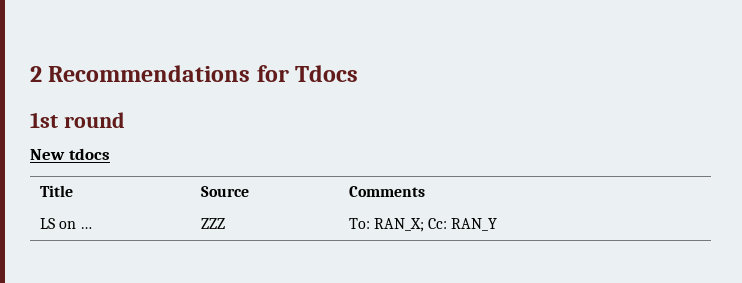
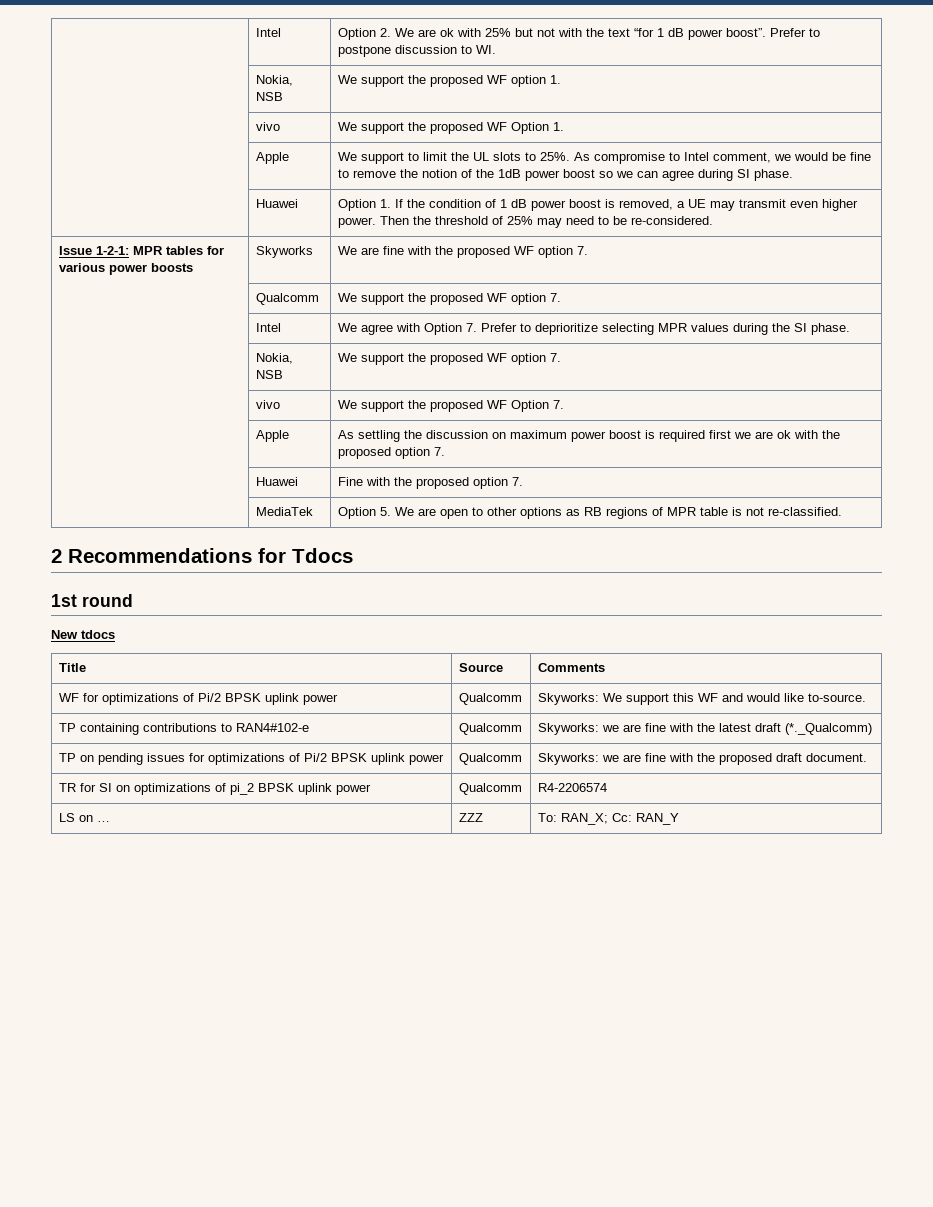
(30, 74) none -> [255,28,281,37] [337,28,820,40] [337,45,496,57] [255,75,293,86] [255,92,283,101] [337,75,561,87] [255,122,280,131] [337,122,564,134] [255,152,289,164] [337,152,871,164] [337,169,793,181] [255,199,298,208] [337,199,858,211] [337,216,713,228] [58,246,224,255] [58,263,193,275] [255,246,313,258] [337,246,588,258] [255,293,319,305] [337,293,561,305] [255,323,281,332] [337,323,850,335] [255,353,293,364] [255,370,283,379] [337,353,561,365] [255,400,280,409] [337,400,564,412] [255,430,289,442] [337,430,840,442] [337,447,445,459] [255,477,298,486] [337,477,523,489] [255,507,313,516] [337,507,842,519] | Intel | Option 2. We are ok with 25% but not with the text “for 1 dB power boost”. Prefer to postpone discussion to WI. // | Nokia, NSB | We support the proposed WF option 1. // | vivo | We support the proposed WF Option 1. // | Apple | We support to limit the UL slots to 25%. As compromise to Intel comment, we would be fine to remove the notion of the 1dB power boost so we can agree during SI phase. // | Huawei | Option 1. If the condition of 1 dB power boost is removed, a UE may transmit even higher power. Then the threshold of 25% may need to be re-considered. // Issue 1-2-1: MPR tables for various power boosts | Skyworks | We are fine with the proposed WF option 7. // | Qualcomm | We support the proposed WF option 7. // | Intel | We agree with Option 7. Prefer to deprioritize selecting MPR values during the SI phase. // | Nokia, NSB | We support the proposed WF option 7. // | vivo | We support the proposed WF Option 7. // | Apple | As settling the discussion on maximum power boost is required first we are ok with the proposed option 7. // | Huawei | Fine with the proposed option 7. // | MediaTek | Option 5. We are open to other options as RB regions of MPR table is not re-classified. //
(425, 191) none -> [58,693,338,705] [458,693,522,705] [537,693,866,705] [58,723,309,735] [458,723,522,735] [537,723,872,735] [58,753,444,765] [458,753,522,765] [537,753,867,765] [58,783,371,795] [458,783,522,795] [537,783,607,792] // WF for optimizations of Pi/2 BPSK uplink power | Qualcomm | Skyworks: We support this WF and would like to-source. // TP containing contributions to RAN4#102-e | Qualcomm | Skyworks: we are fine with the latest draft (*._Qualcomm) // TP on pending issues for optimizations of Pi/2 BPSK uplink power | Qualcomm | Skyworks: we are fine with the proposed draft document. // TR for SI on optimizations of pi_2 BPSK uplink power | Qualcomm | R4-2206574

